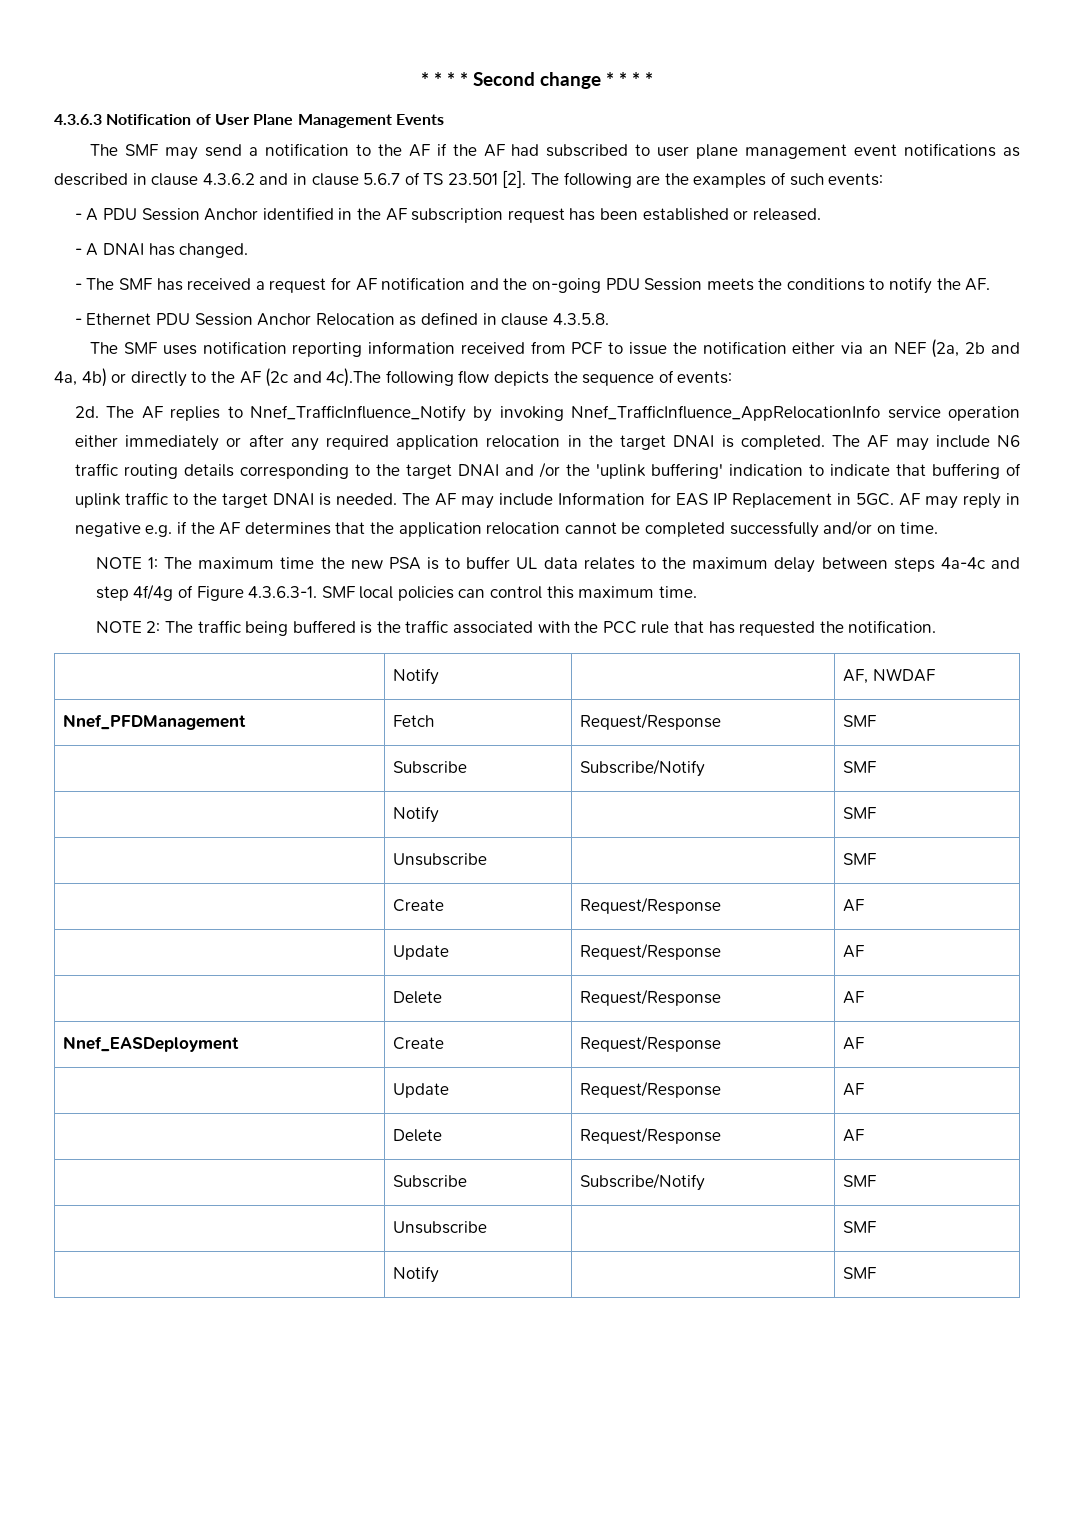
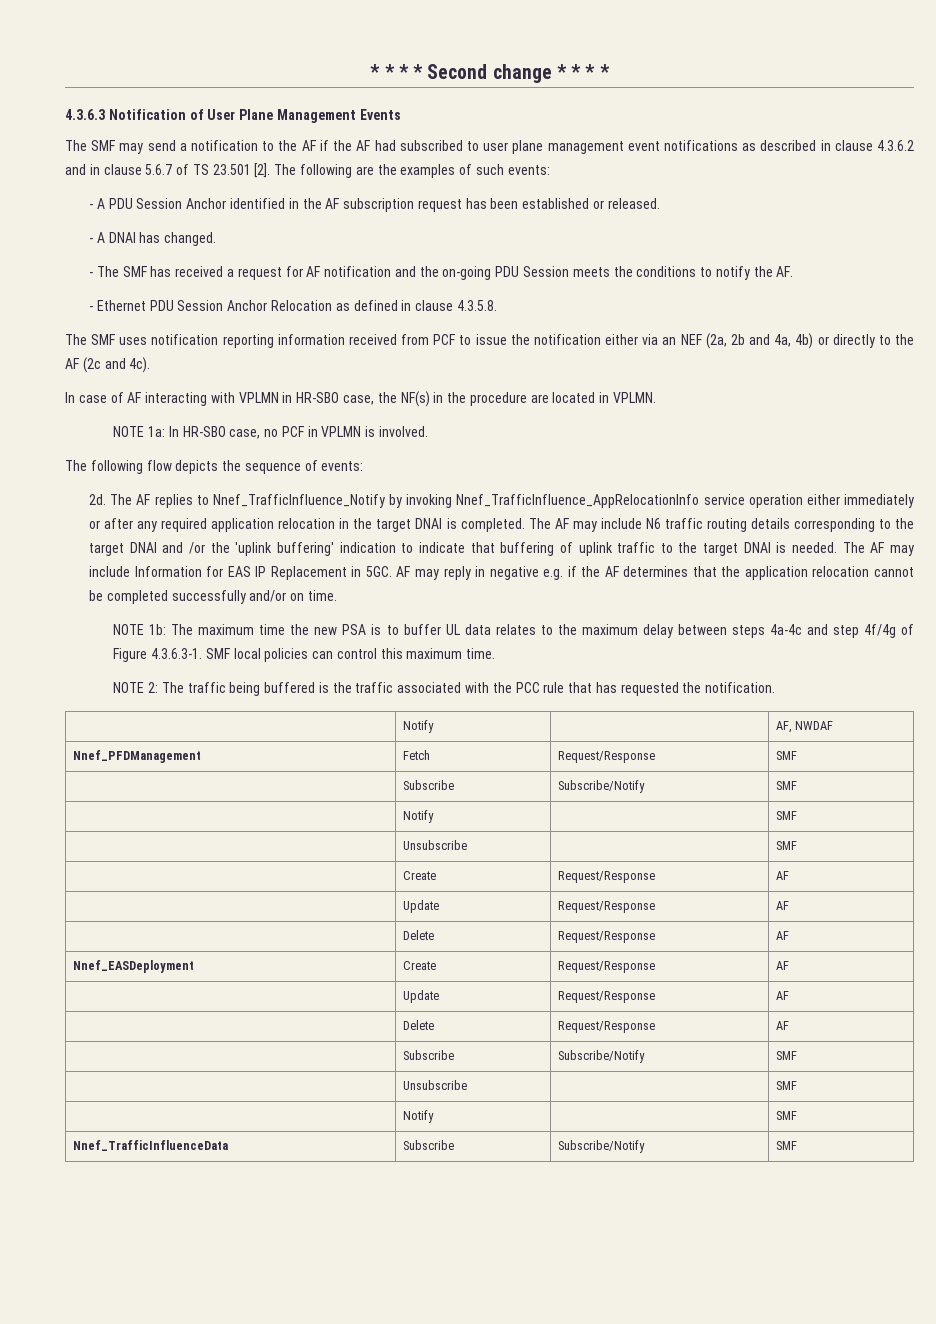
[326,368,382,387] 4c).The -> [129,357,151,373] [65,391,657,407] [113,426,429,439] [65,460,87,471] 4c). // In case of AF interacting with VPLMN in HR-SBO case, the NF(s) in the procedure are located in VPLMN. // NOTE 1a: In HR-SBO case, no PCF in VPLMN is involved. // The
[147,557,158,569] 1: -> [149,624,167,635] 1b:
(877, 1273) none -> [72,1140,228,1151] [402,1140,454,1150] [557,1140,645,1153] [775,1141,797,1150] // Nnef_TrafficInfluenceData | Subscribe | Subscribe/Notify | SMF

